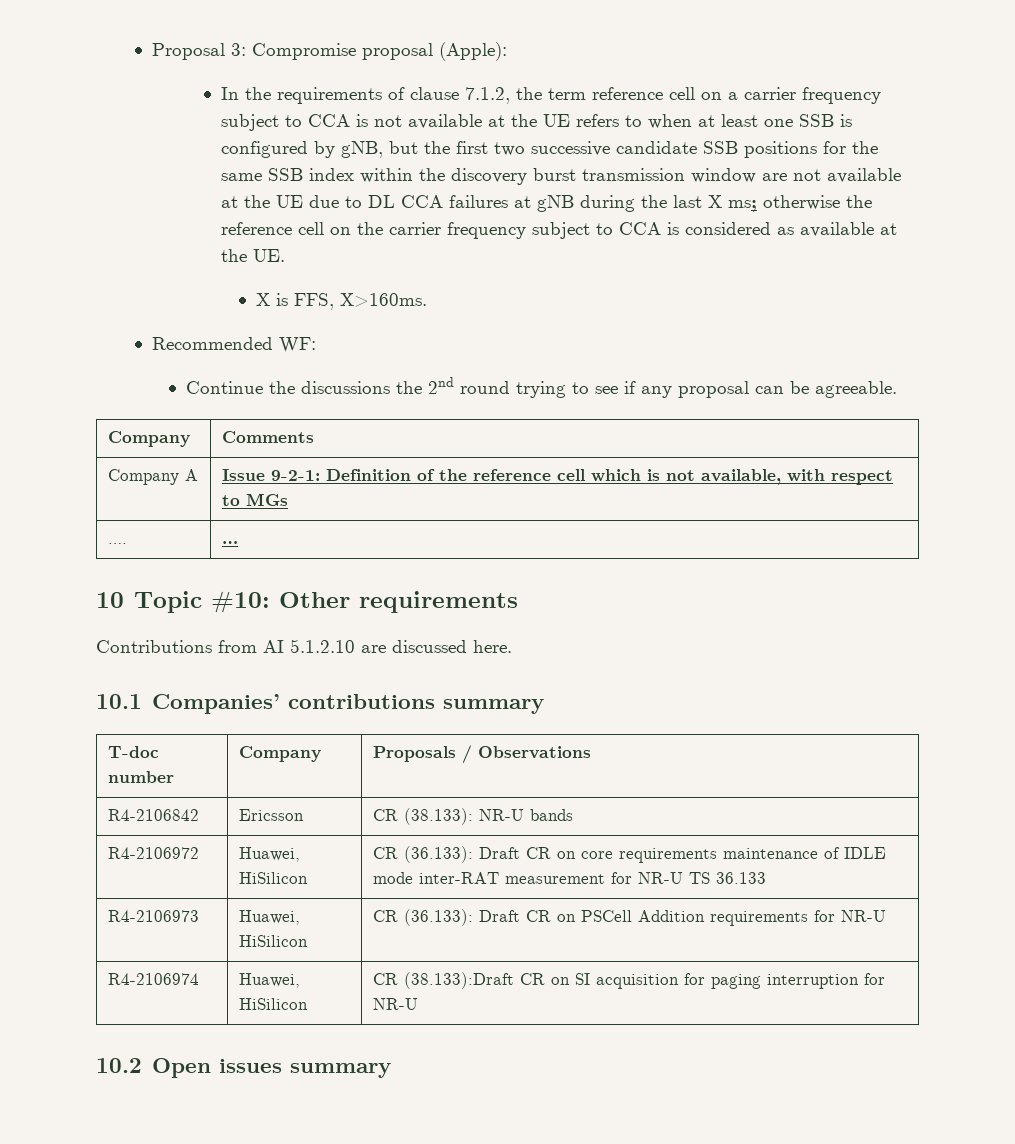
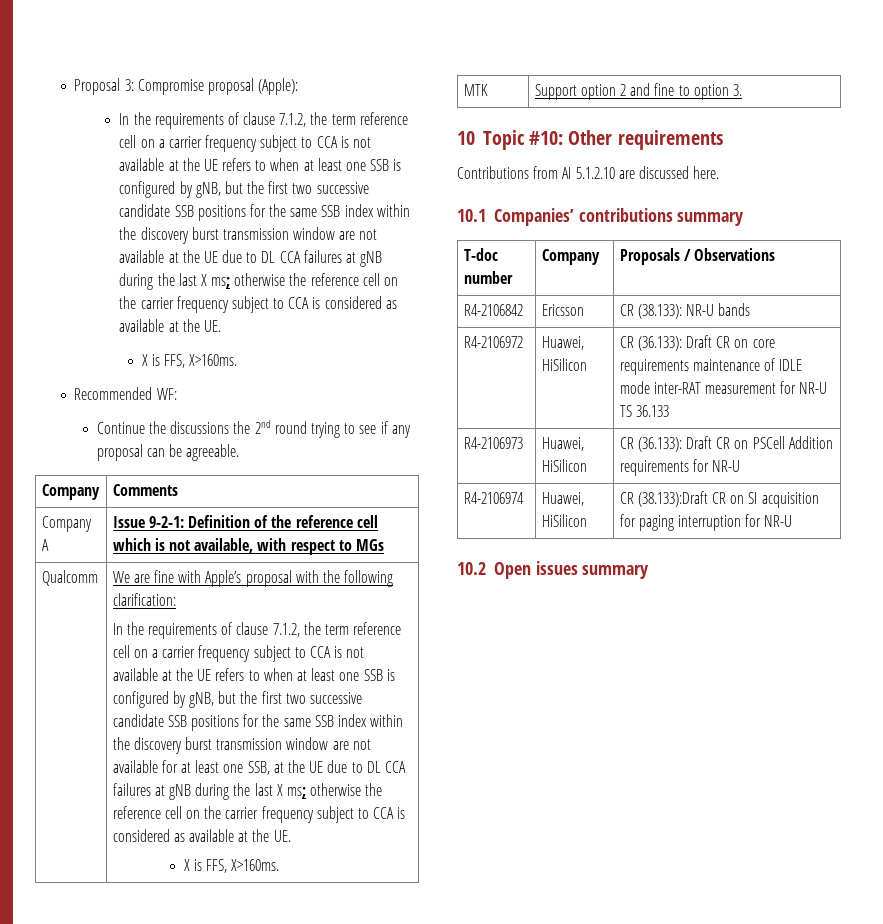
[107,543,127,544] [221,541,238,544] …. | … -> [41,570,98,586] [112,570,394,587] [112,593,176,606] [112,622,402,639] [112,645,365,662] [112,668,395,681] [112,691,363,708] [112,714,404,731] [112,737,371,754] [112,760,406,775] [112,783,383,800] [112,806,406,823] [112,829,291,842] [183,859,280,873] [463,84,488,96] [534,83,743,100] Qualcomm | We are fine with Apple’s proposal with the following clarification: // In the requirements of clause 7.1.2, the term reference cell on a carrier frequency subject to CCA is not available at the UE refers to when at least one SSB is configured by gNB, but the first two successive candidate SSB positions for the same SSB index within the discovery burst transmission window are not available for at least one SSB, at the UE due to DL CCA failures at gNB during the last X ms; otherwise the reference cell on the carrier frequency subject to CCA is considered as available at the UE. // X is FFS, X>160ms. // MTK | Support option 2 and fine to option 3.

